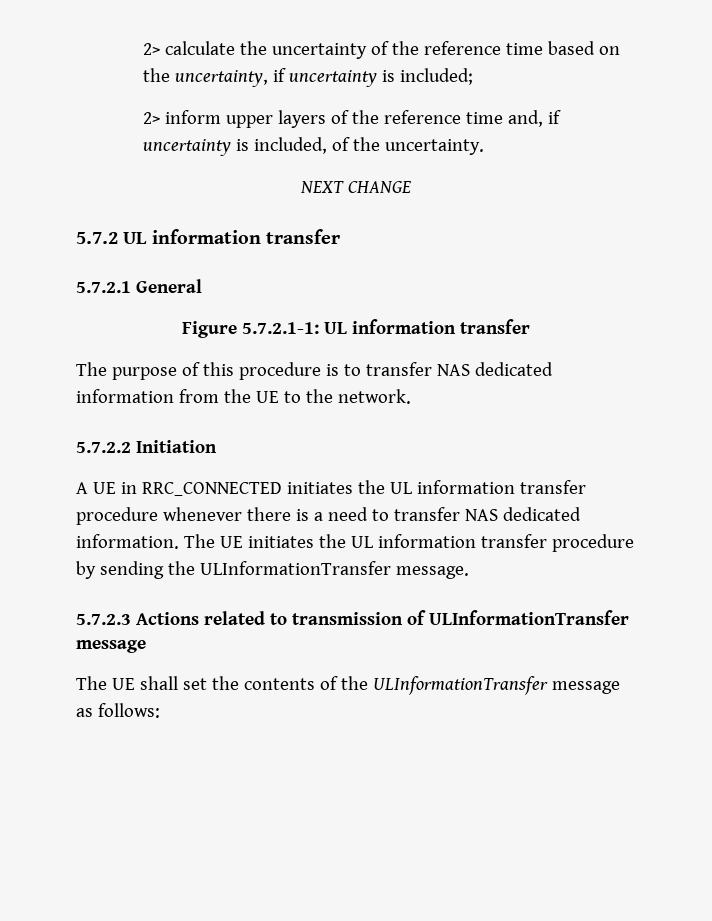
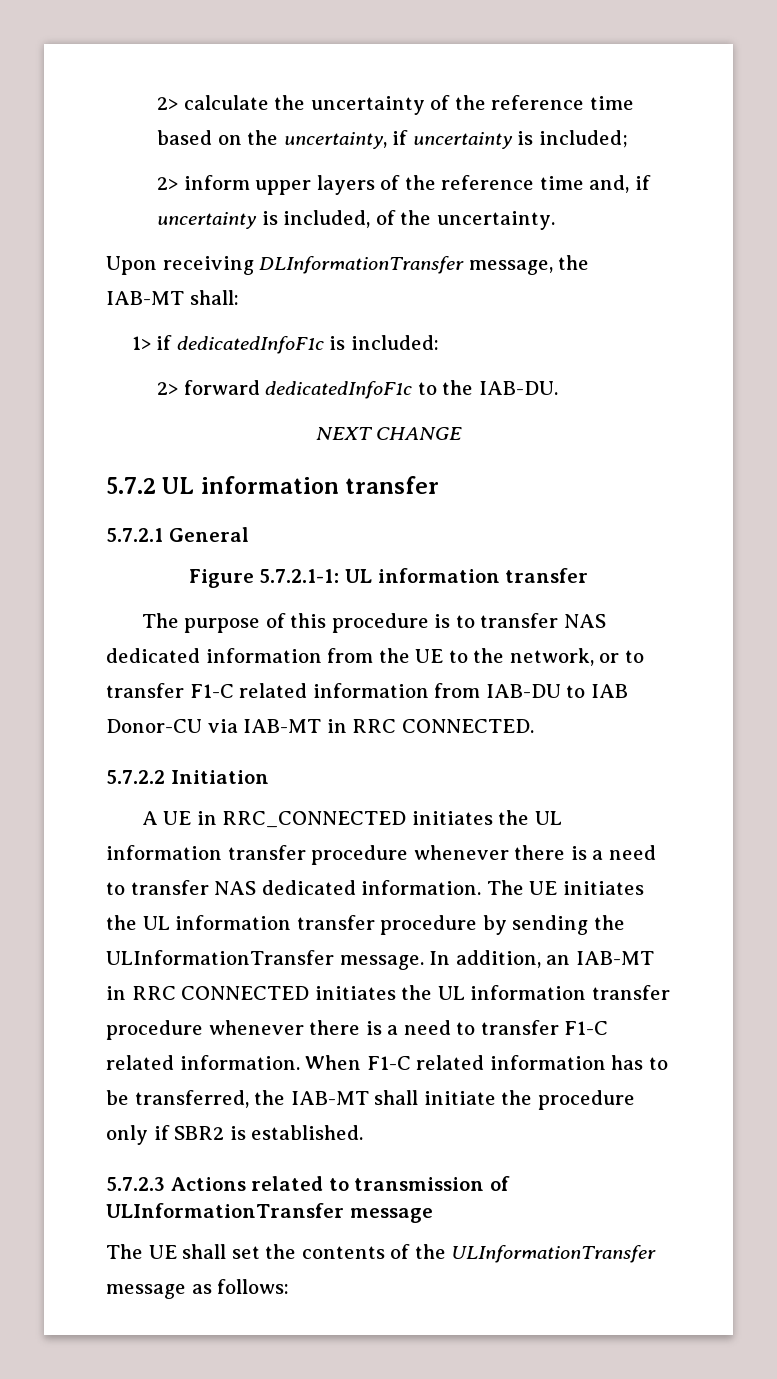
(485, 147) none -> [106,255,590,275] [106,290,239,305] [131,335,439,354] [157,380,558,399] // Upon receiving DLInformationTransfer message, the IAB-MT shall: // 1> if dedicatedInfoF1c is included: // 2> forward dedicatedInfoF1c to the IAB-DU.
[337,389,411,404] network. -> [509,648,644,666] [106,683,628,698] [106,719,534,733] network, or to transfer F1-C related information from IAB-DU to IAB Donor-CU via IAB-MT in RRC CONNECTED.
(469, 572) none -> [429,950,654,968] [106,985,670,1000] [106,1020,609,1040] [106,1055,668,1070] [106,1090,635,1110] [106,1125,364,1145] In addition, an IAB-MT in RRC CONNECTED initiates the UL information transfer procedure whenever there is a need to transfer F1-C related information. When F1-C related information has to be transferred, the IAB-MT shall initiate the procedure only if SBR2 is established.

